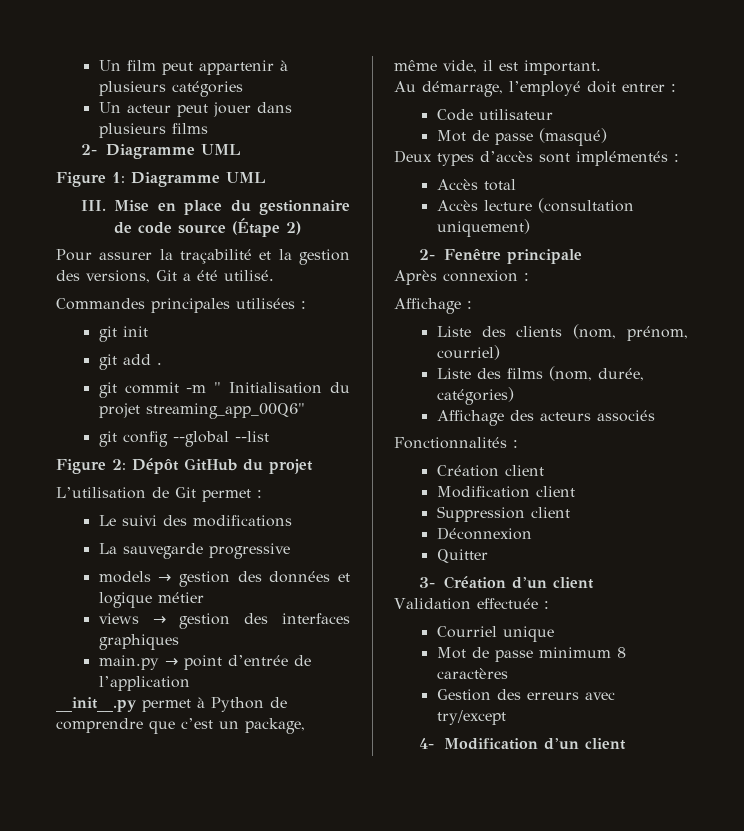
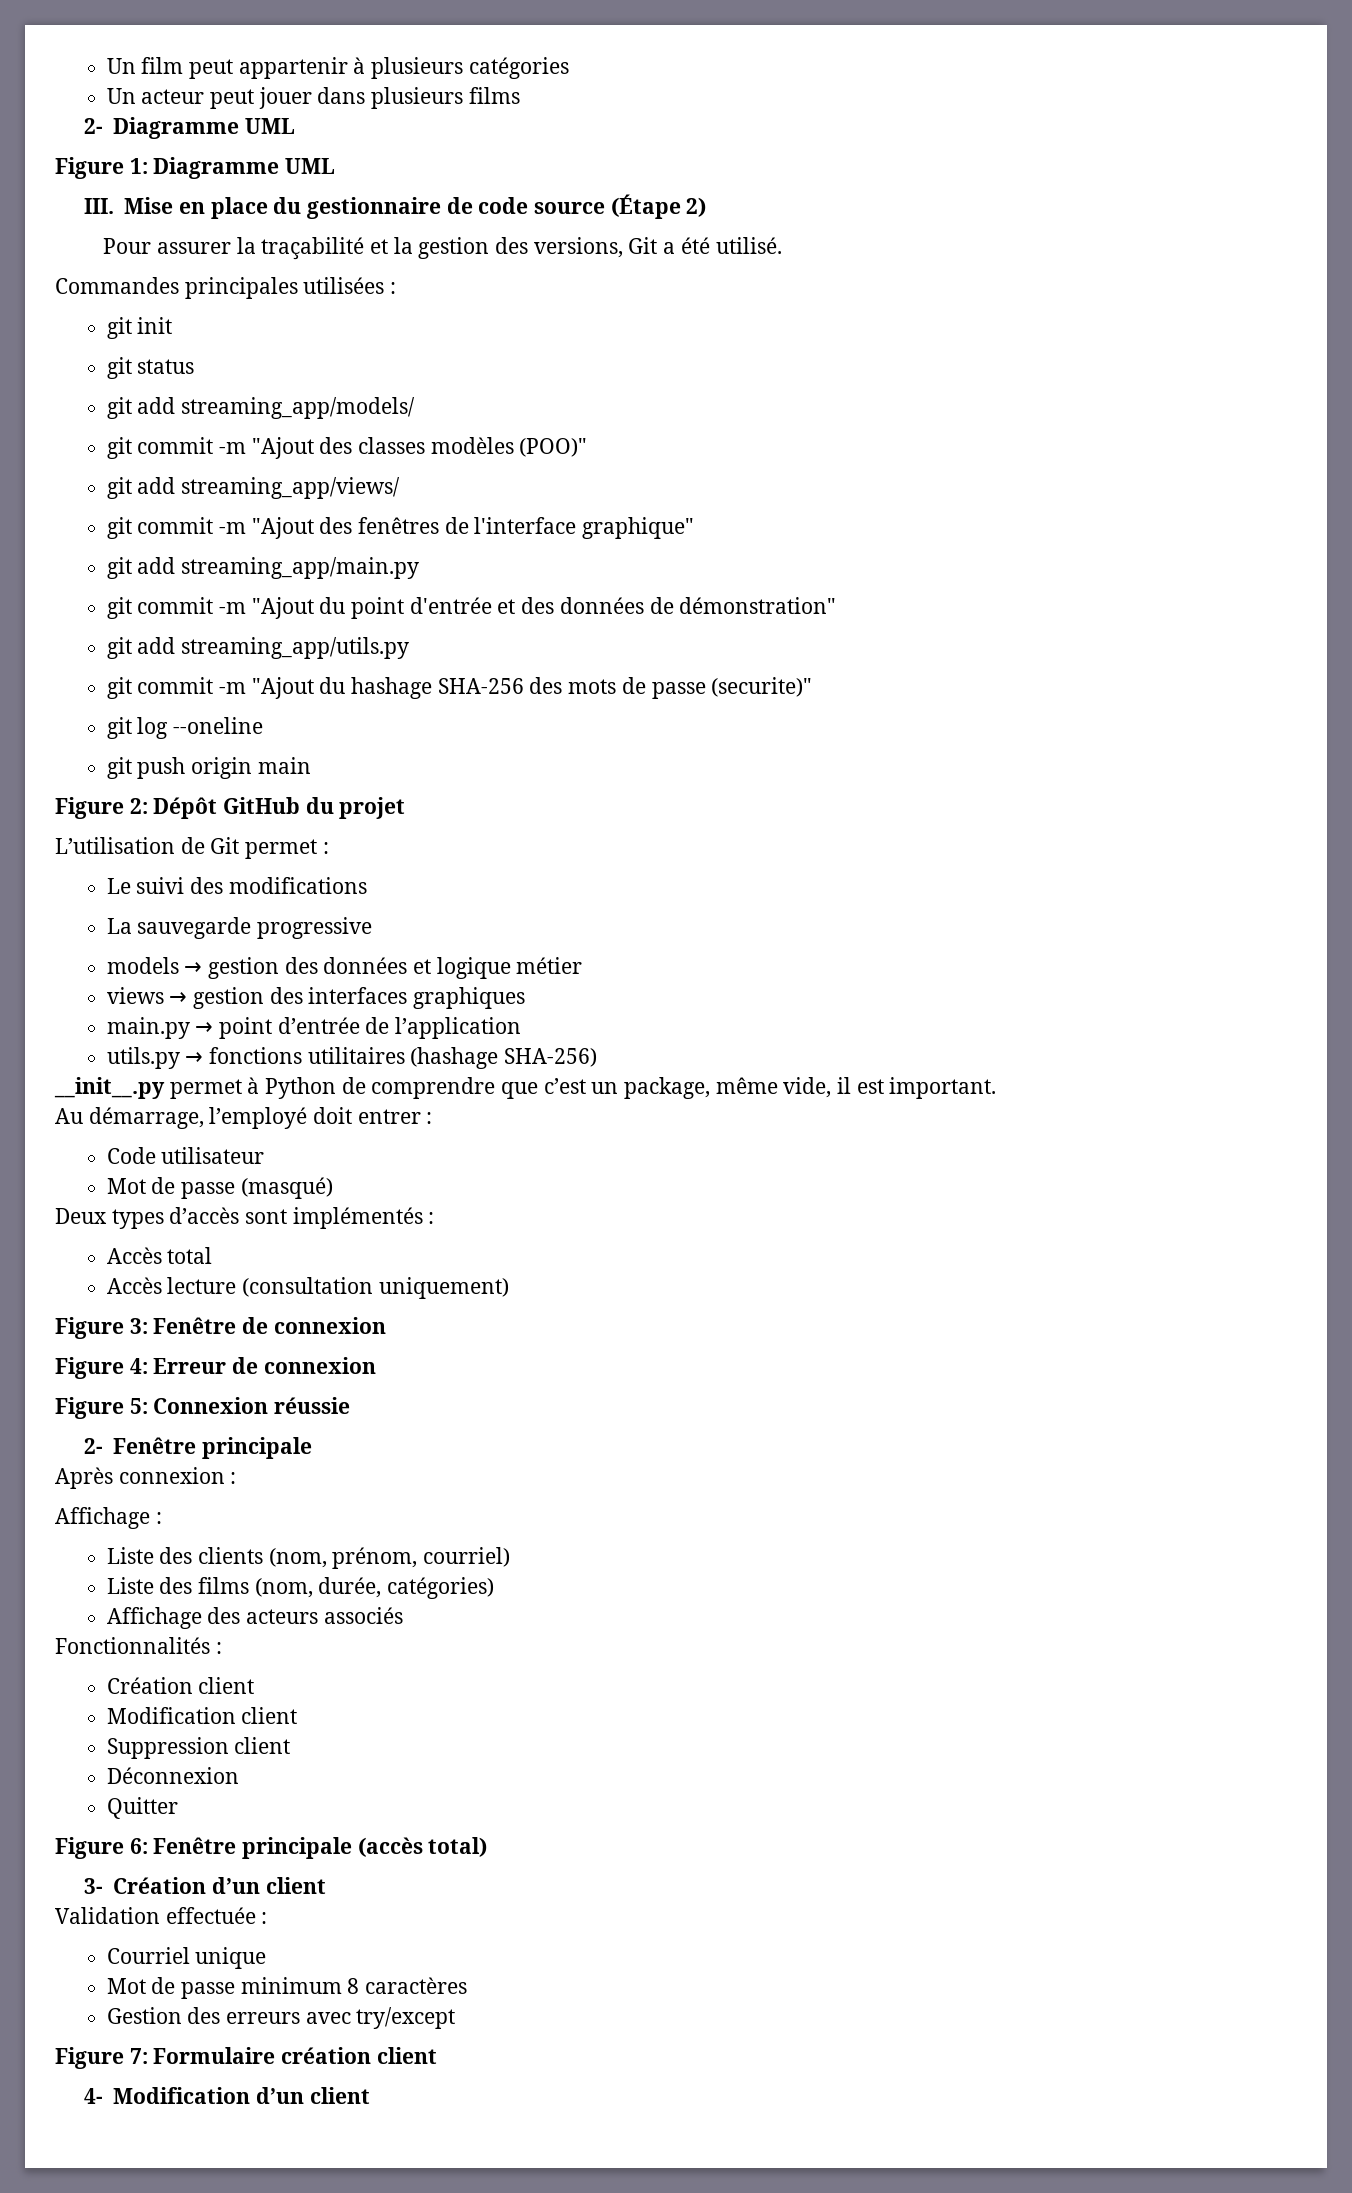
[98,354,162,370] [98,382,350,398] [98,403,305,419] [98,431,269,447] // git add . // git commit -m " Initialisation du projet streaming_app_00Q6" // git config --global --list -> [106,357,195,379] [106,397,416,419] [106,437,588,459] [106,477,401,499] [106,517,695,539] [106,557,420,579] [106,597,837,619] [106,637,410,659] [106,677,813,699] [106,717,264,739] [106,757,311,779] // git status // git add streaming_app/models/ // git commit -m "Ajout des classes modèles (POO)" // git add streaming_app/views/ // git commit -m "Ajout des fenêtres de l'interface graphique" // git add streaming_app/main.py // git commit -m "Ajout du point d'entrée et des données de démonstration" // git add streaming_app/utils.py // git commit -m "Ajout du hashage SHA-256 des mots de passe (securite)" // git log --oneline // git push origin main
(190, 683) none -> [106,1047,598,1069] // utils.py → fonctions utilitaires (hashage SHA-256)
(530, 228) none -> [55,1317,386,1339] [55,1357,376,1379] [55,1397,351,1419] // Figure 3: Fenêtre de connexion // Figure 4: Erreur de connexion // Figure 5: Connexion réussie
(488, 556) none -> [55,1837,488,1859] // Figure 6: Fenêtre principale (accès total)
(506, 717) none -> [55,2047,437,2069] // Figure 7: Formulaire création client

